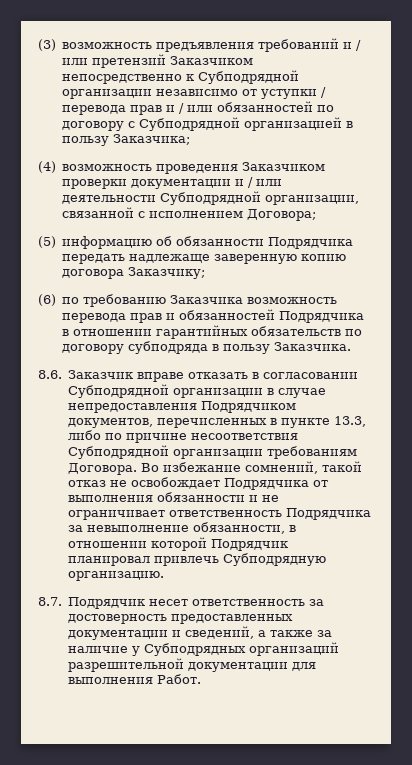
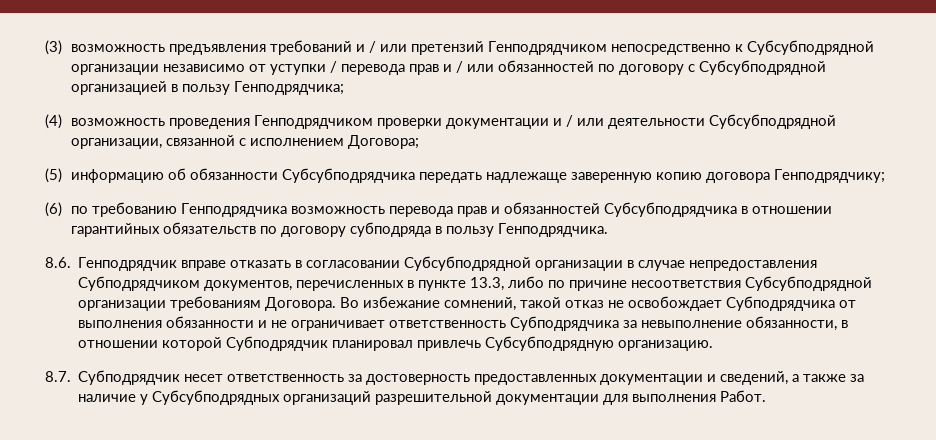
[170,56,254,65] Заказчиком -> [487,41,607,55] Генподрядчиком
[198,70,300,84] Субподрядной -> [746,40,874,55] Субсубподрядной
[139,117,241,131] Субподрядной -> [698,60,826,75] Субсубподрядной
[113,134,191,145] Заказчика; -> [233,81,344,95] Генподрядчика;
[242,162,326,171] Заказчиком -> [253,115,373,129] Генподрядчиком
[160,191,262,205] Субподрядной -> [708,114,836,129] Субсубподрядной
[268,237,354,249] Подрядчика -> [281,168,415,183] Субсубподрядчика
[128,267,206,279] Заказчику; -> [773,169,885,183] Генподрядчику;
[170,295,244,304] Заказчика -> [180,203,287,217] Генподрядчика
[279,311,365,323] Подрядчика -> [603,202,737,217] Субсубподрядчика
[274,342,352,351] Заказчика. -> [497,223,608,237] Генподрядчика.
[68,370,134,379] Заказчик -> [78,257,178,271] Генподрядчик
[68,384,170,398] Субподрядной -> [404,256,532,271] Субсубподрядной
[201,401,297,413] Подрядчиком -> [78,276,201,291] Субподрядчиком
[68,445,170,459] Субподрядной -> [745,276,873,291] Субсубподрядной
[224,478,310,490] Подрядчика -> [726,296,836,311] Субподрядчика
[286,508,372,520] Подрядчика -> [510,316,620,331] Субподрядчика
[211,539,289,551] Подрядчик -> [226,336,329,351] Субподрядчик
[223,553,327,566] Субподрядную -> [485,336,615,351] Субсубподрядную
[68,597,146,609] Подрядчик -> [78,370,181,385] Субподрядчик
[144,643,247,656] Субподрядных -> [152,390,281,405] Субсубподрядных

